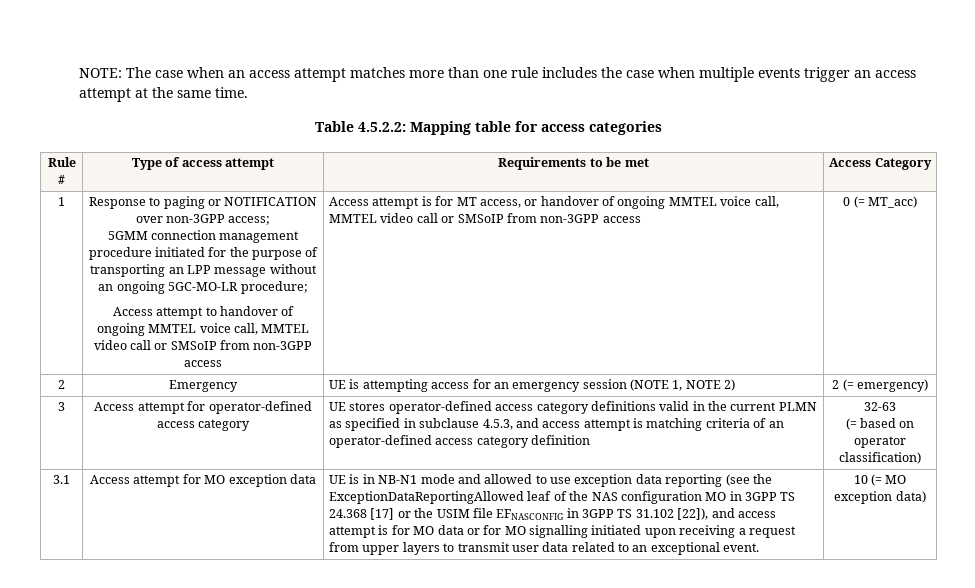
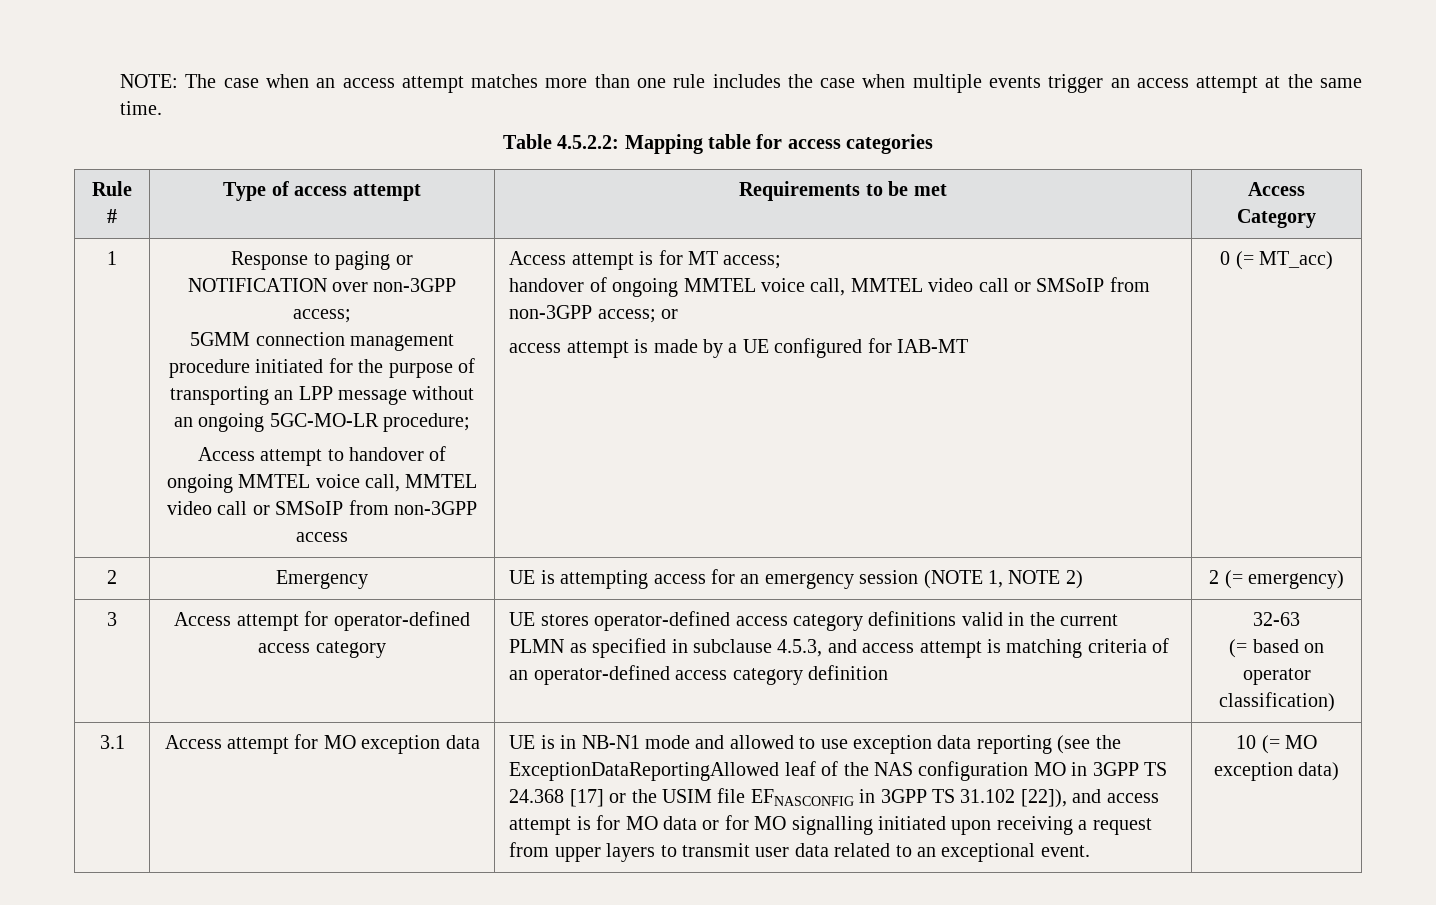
[479,199,538,208] access, or -> [723,255,782,269] access; //
[602,216,641,223] access -> [597,309,679,323] [509,338,969,358] access; or // access attempt is made by a UE configured for IAB-MT

